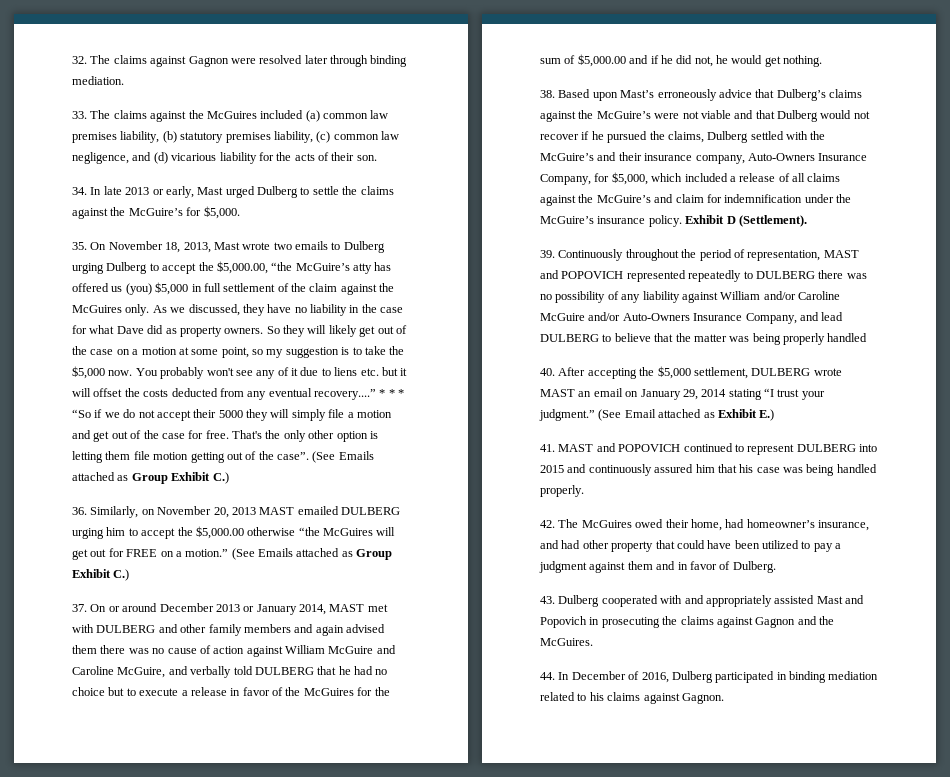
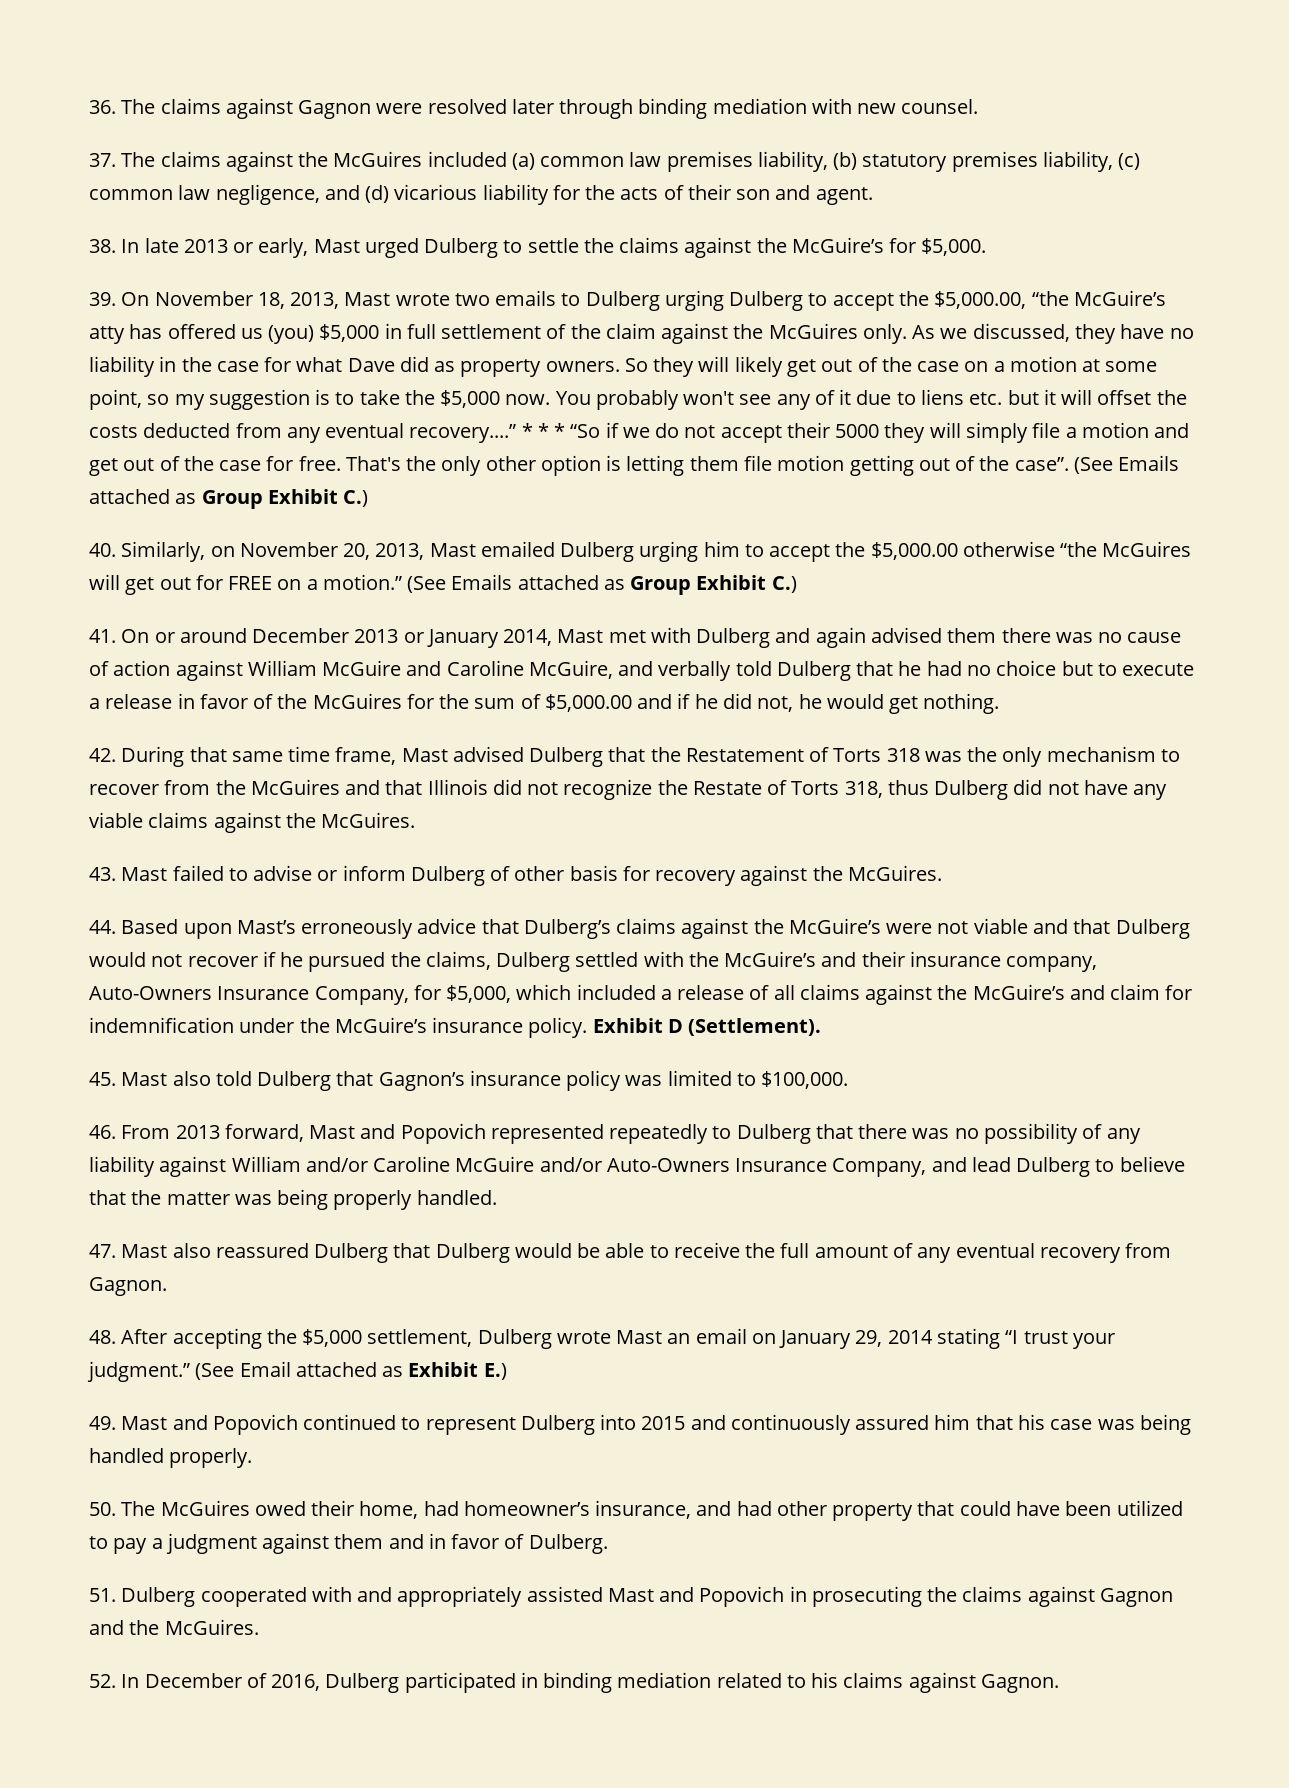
[72,56,87,64] 32. -> [89,100,116,114] 36.
[72,76,124,85] [72,111,87,119] mediation. // 33. -> [712,98,979,114] [89,153,116,167] mediation with new counsel. // 37.
[356,155,377,161] [72,187,87,195] son. // 34. -> [736,185,873,205] [89,239,116,253] son and agent. // 38.
[72,242,87,250] 35. -> [89,292,116,306] 39.
[72,507,87,515] 36. -> [89,543,116,557] 40.
[231,506,400,515] 2013 MAST emailed DULBERG -> [375,541,635,562] 2013, Mast emailed Dulberg
[72,604,87,612] 37. -> [89,629,116,643] 41.
[329,604,365,612] MAST -> [557,629,604,643] Mast
[96,624,291,636] DULBERG and other family members -> [696,628,771,648] Dulberg
[254,667,314,675] DULBERG -> [776,661,851,681] Dulberg
[540,90,555,98] 38. -> [89,746,1181,767] [89,779,1168,800] [89,812,416,833] [89,865,942,886] [89,920,116,934] 42. During that same time frame, Mast advised Dulberg that the Restatement of Torts 318 was the only mechanism to recover from the McGuires and that Illinois did not recognize the Restate of Torts 318, thus Dulberg did not have any viable claims against the McGuires. // 43. Mast failed to advise or inform Dulberg of other basis for recovery against the McGuires. // 44.
[540,249,859,261] [540,270,624,279] 39. Continuously throughout the period of representation, MAST and POPOVICH -> [89,1070,849,1091] [89,1123,486,1144] 45. Mast also told Dulberg that Gagnon’s insurance policy was limited to $100,000. // 46. From 2013 forward, Mast and Popovich
[755,271,815,279] DULBERG -> [736,1124,853,1144] Dulberg that
[540,334,599,342] DULBERG -> [1016,1157,1091,1177] Dulberg
[827,333,868,342] [540,368,555,376] handled // 40. -> [416,1190,497,1205] [89,1242,1172,1263] [89,1277,167,1296] [89,1330,116,1344] handled. // 47. Mast also reassured Dulberg that Dulberg would be able to receive the full amount of any eventual recovery from Gagnon. // 48.
[751,368,842,376] [540,389,575,397] DULBERG wrote MAST -> [477,1329,663,1349] Dulberg wrote Mast
[540,443,681,452] 41. MAST and POPOVICH -> [89,1414,298,1435] 49. Mast and Popovich
[796,444,856,452] DULBERG -> [520,1415,595,1435] Dulberg
[540,520,555,528] 42. -> [89,1502,116,1516] 50.
[540,596,555,604] 43. -> [89,1588,116,1602] 51.
[540,672,555,680] 44. -> [89,1674,116,1688] 52.

